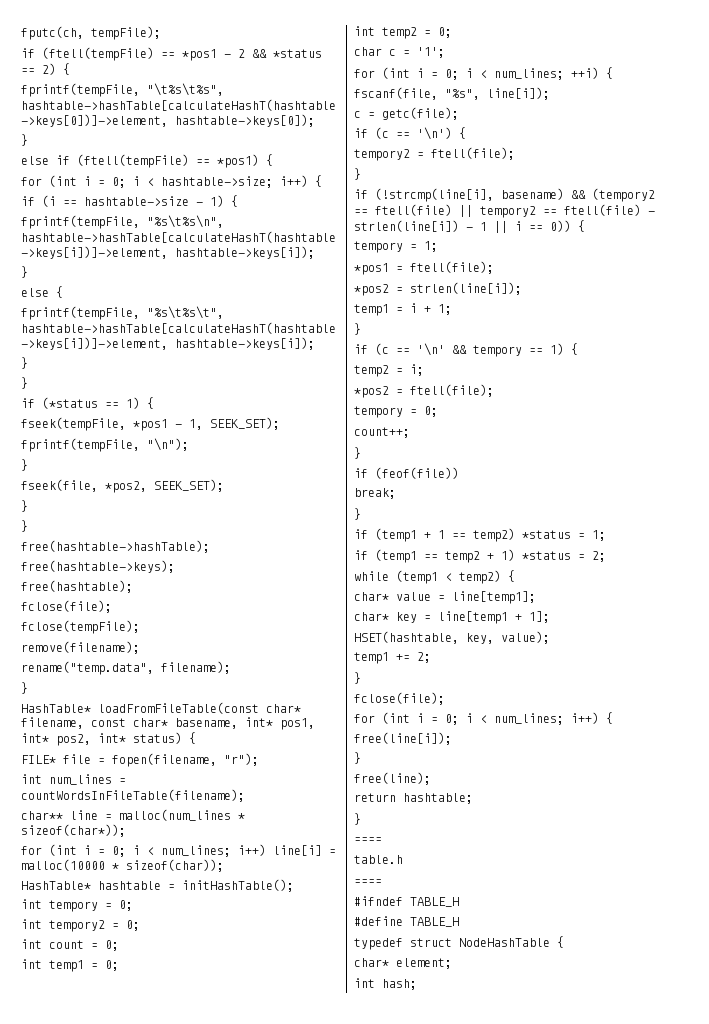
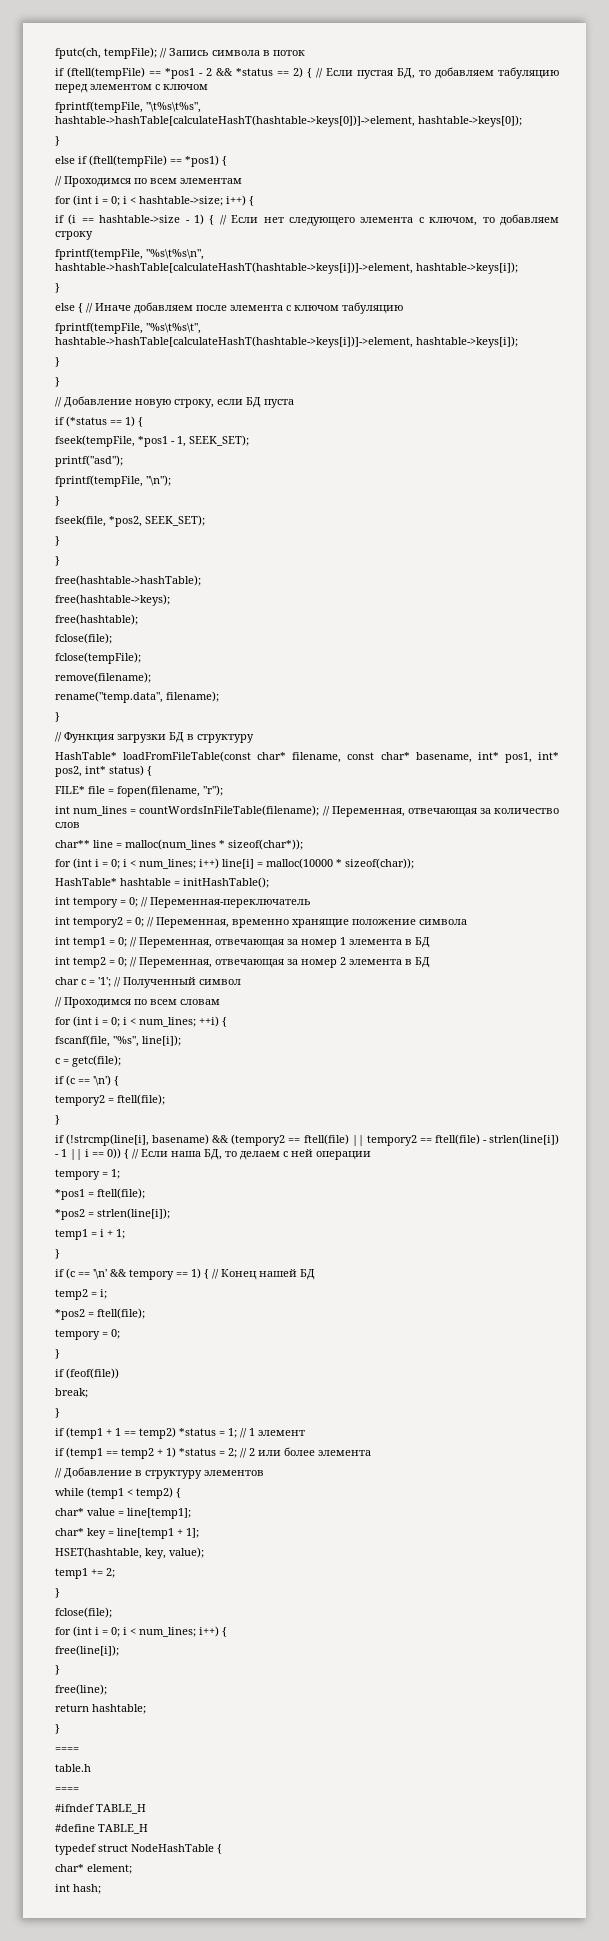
(161, 33) none -> [160,48,305,58] // Запись символа в поток
(70, 69) none -> [316,67,559,79] [55,84,208,93] // Если пустая БД, то добавляем табуляцию перед элементом с ключом
(273, 160) none -> [55,176,242,187] // // Проходимся по всем элементам
(238, 201) none -> [219,214,559,226] [55,231,93,240] // Если нет следующего элемента с ключом, то добавляем строку
(63, 292) none -> [86,302,403,314] // Иначе добавляем после элемента с ключом табуляцию
(28, 383) none -> [55,396,294,408] // // Добавление новую строку, если БД пуста
(280, 423) none -> [55,455,123,467] // printf("asd");
(28, 688) none -> [55,732,254,743] // // Функция загрузки БД в структуру
(245, 795) none -> [322,806,559,817] [55,822,80,828] // Переменная, отвечающая за количество слов
(133, 905) none -> [141,897,311,908] // Переменная-переключатель
[21,939,119,951] [21,959,119,972] [354,26,452,39] [354,47,445,58] // int count = 0; // int temp1 = 0; // int temp2 = 0; // char c = '1'; -> [147,917,467,928] [55,937,430,948] [55,957,430,968] [55,977,241,988] [55,997,220,1008] // Переменная, временно хранящие положение символа // int temp1 = 0; // Переменная, отвечающая за номер 1 элемента в БД // int temp2 = 0; // Переменная, отвечающая за номер 2 элемента в БД // char c = '1'; // Полученный символ // // Проходимся по всем словам
(585, 226) none -> [132,1149,371,1160] // Если наша БД, то делаем с ней операции
(578, 349) none -> [212,1269,315,1280] // Конец нашей БД
[354,427,410,438] // count++; -> (120, 1334) none
(606, 535) none -> [240,1428,305,1438] // 1 элемент
(606, 556) none -> [240,1447,371,1458] [55,1467,264,1479] // 2 или более элемента // // Добавление в структуру элементов

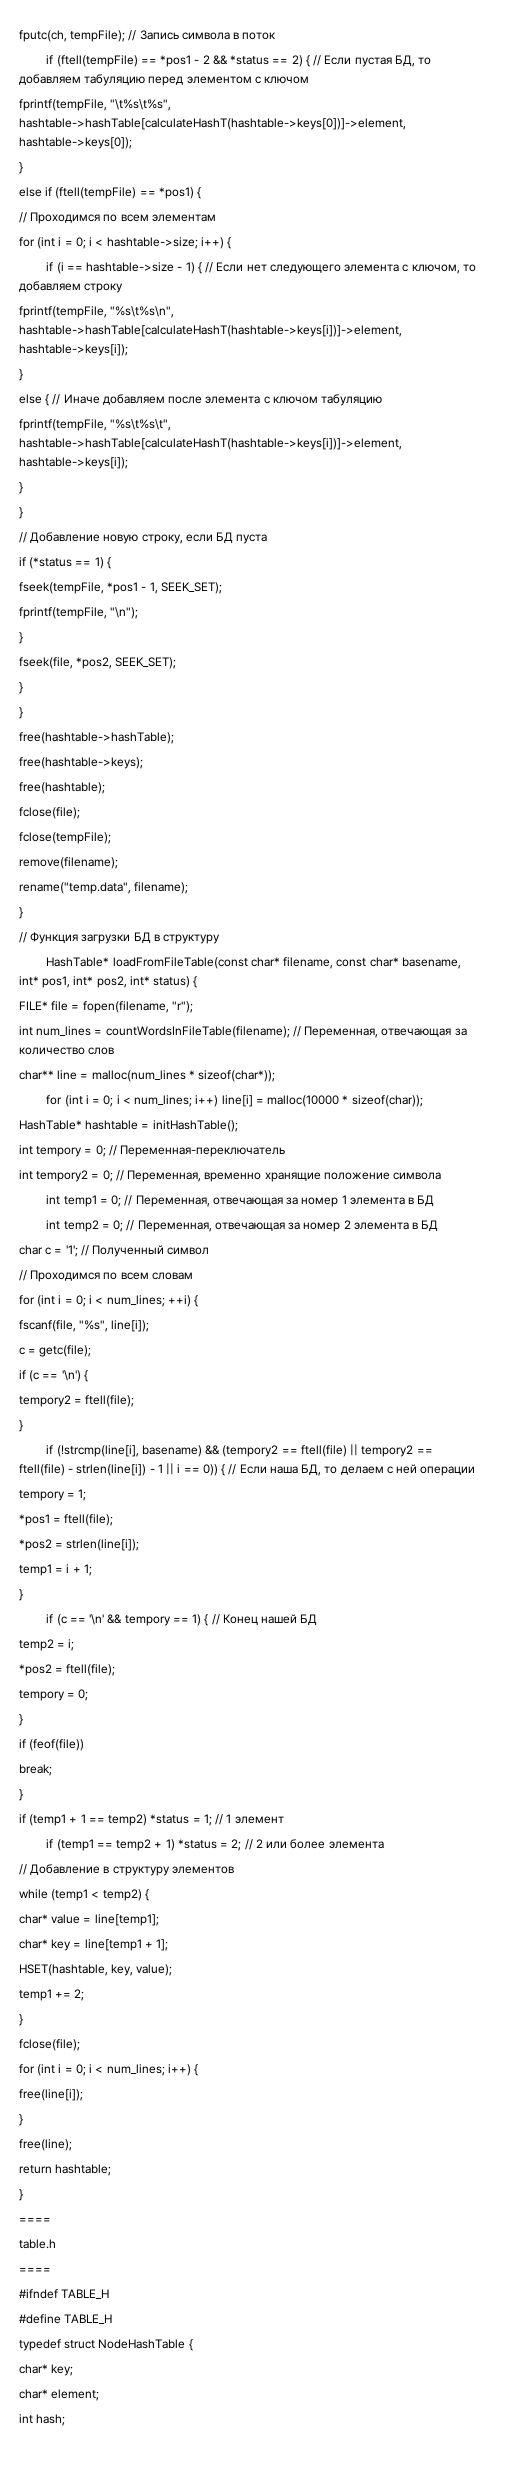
[55,455,123,467] // printf("asd"); -> (222, 588) none
(222, 1849) none -> [19,2364,74,2376] // char* key;

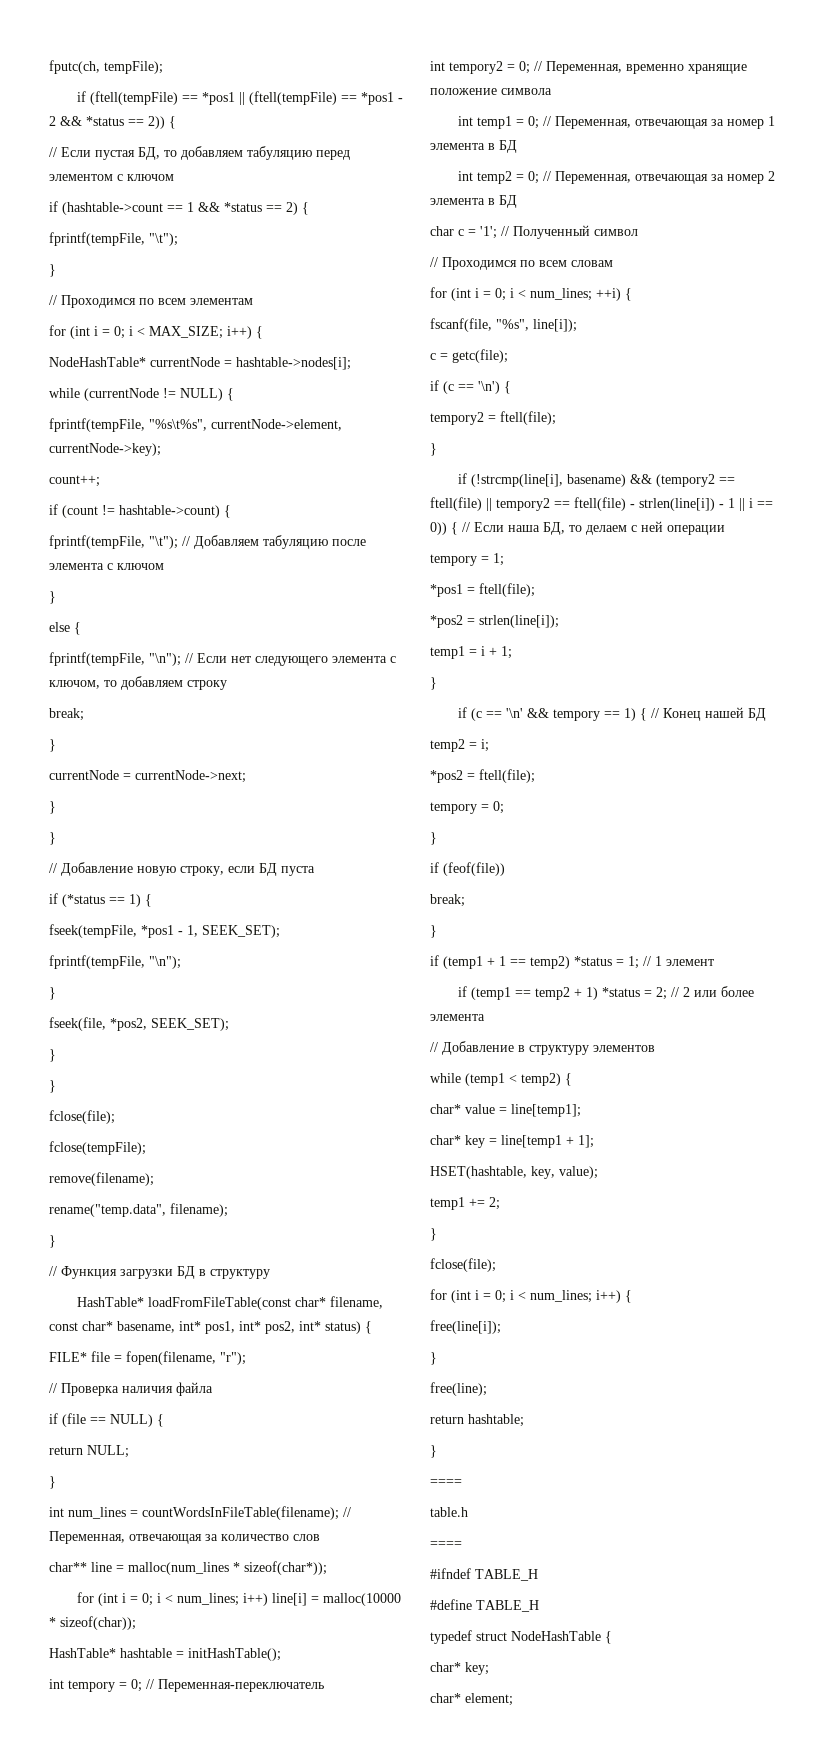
[128,30,277,41] // Запись символа в поток -> (163, 67) none
(192, 61) none -> [238,91,394,105] || (ftell(tempFile) == *pos1
[291,55,310,67] 2) { -> [148,116,176,129] 2)) { //
[19,99,172,111] [19,118,406,130] [19,137,132,149] [19,162,23,174] [19,187,202,199] fprintf(tempFile, "\t%s\t%s", hashtable->hashTable[calculateHashT(hashtable->keys[0])]->element, hashtable->keys[0]); // } // else if (ftell(tempFile) == *pos1) { -> [49,201,309,215] [49,232,178,246] [49,264,56,277] if (hashtable->count == 1 && *status == 2) { // fprintf(tempFile, "\t"); // }
[106,237,232,249] [46,262,202,274] hashtable->size; i++) { // if (i == hashtable->size - 1) { -> [149,326,263,339] [49,357,351,370] [49,388,234,401] [49,418,342,432] [49,443,161,456] [49,475,100,487] [49,504,231,518] [49,535,366,549] [49,563,164,570] [49,591,56,604] [49,622,81,635] [49,652,181,666] MAX_SIZE; i++) { // NodeHashTable* currentNode = hashtable->nodes[i]; // while (currentNode != NULL) { // fprintf(tempFile, "%s\t%s", currentNode->element, currentNode->key); // count++; // if (count != hashtable->count) { // fprintf(tempFile, "\t"); // Добавляем табуляцию после элемента с ключом // } // else { // fprintf(tempFile, "\n");
[19,306,175,318] [19,325,402,337] [19,344,128,356] [19,369,23,381] [19,394,383,406] [19,419,172,431] [19,438,402,450] [19,457,128,469] fprintf(tempFile, "%s\t%s\n", hashtable->hashTable[calculateHashT(hashtable->keys[i])]->element, hashtable->keys[i]); // } // else { // Иначе добавляем после элемента с ключом табуляцию // fprintf(tempFile, "%s\t%s\t", hashtable->hashTable[calculateHashT(hashtable->keys[i])]->element, hashtable->keys[i]); -> [49,708,84,721] [49,739,56,752] [49,770,246,783] break; // } // currentNode = currentNode->next;
[19,732,174,744] [19,757,143,769] [19,782,105,794] // free(hashtable->hashTable); // free(hashtable->keys); // free(hashtable); -> (56, 1086) none
(193, 1007) none -> [49,1382,213,1396] [49,1413,164,1427] [49,1445,129,1458] [49,1476,56,1489] // // Проверка наличия файла // if (file == NULL) { // return NULL; // }
[19,2414,66,2426] // int hash; -> (513, 1699) none

